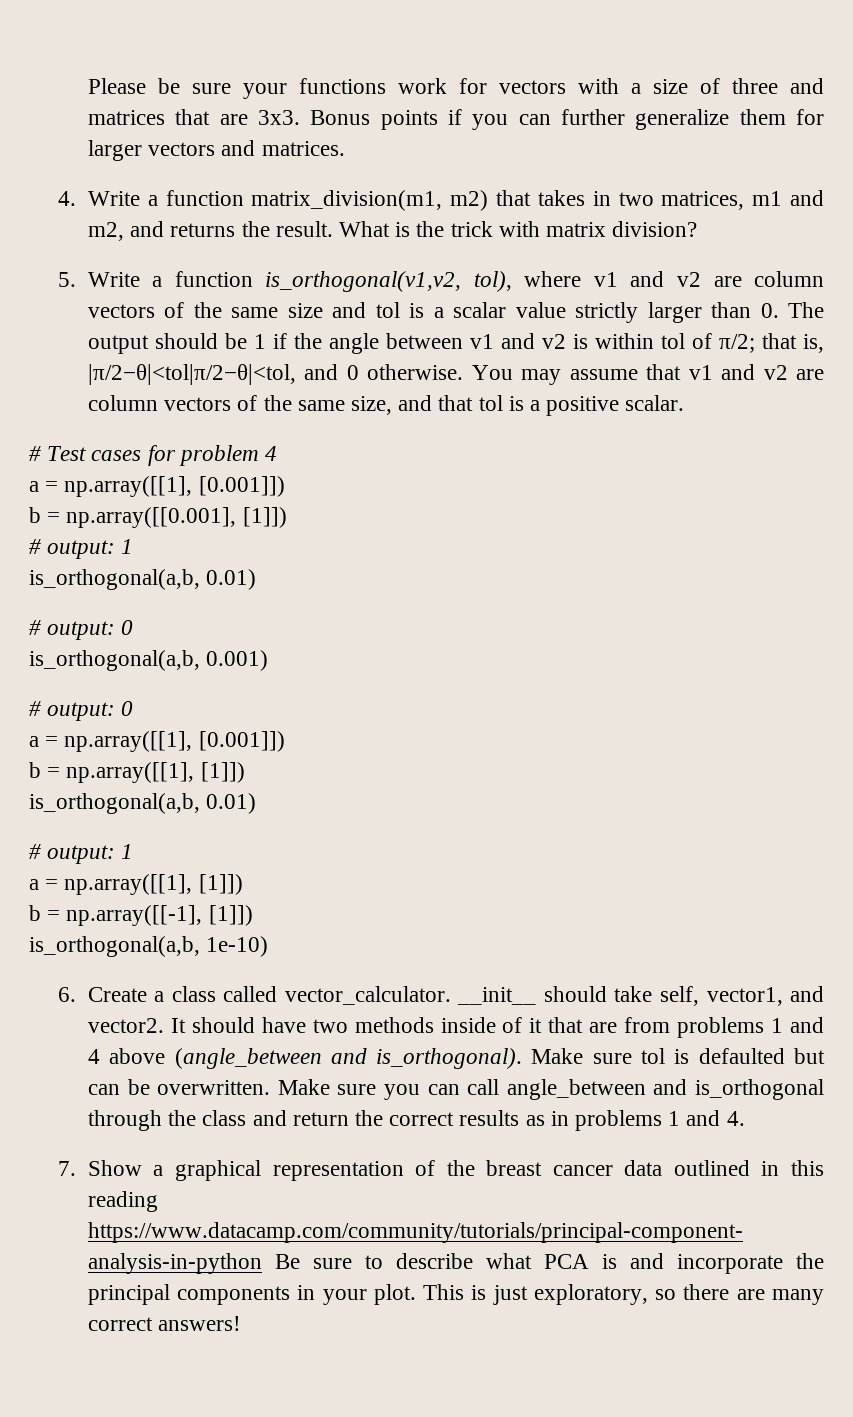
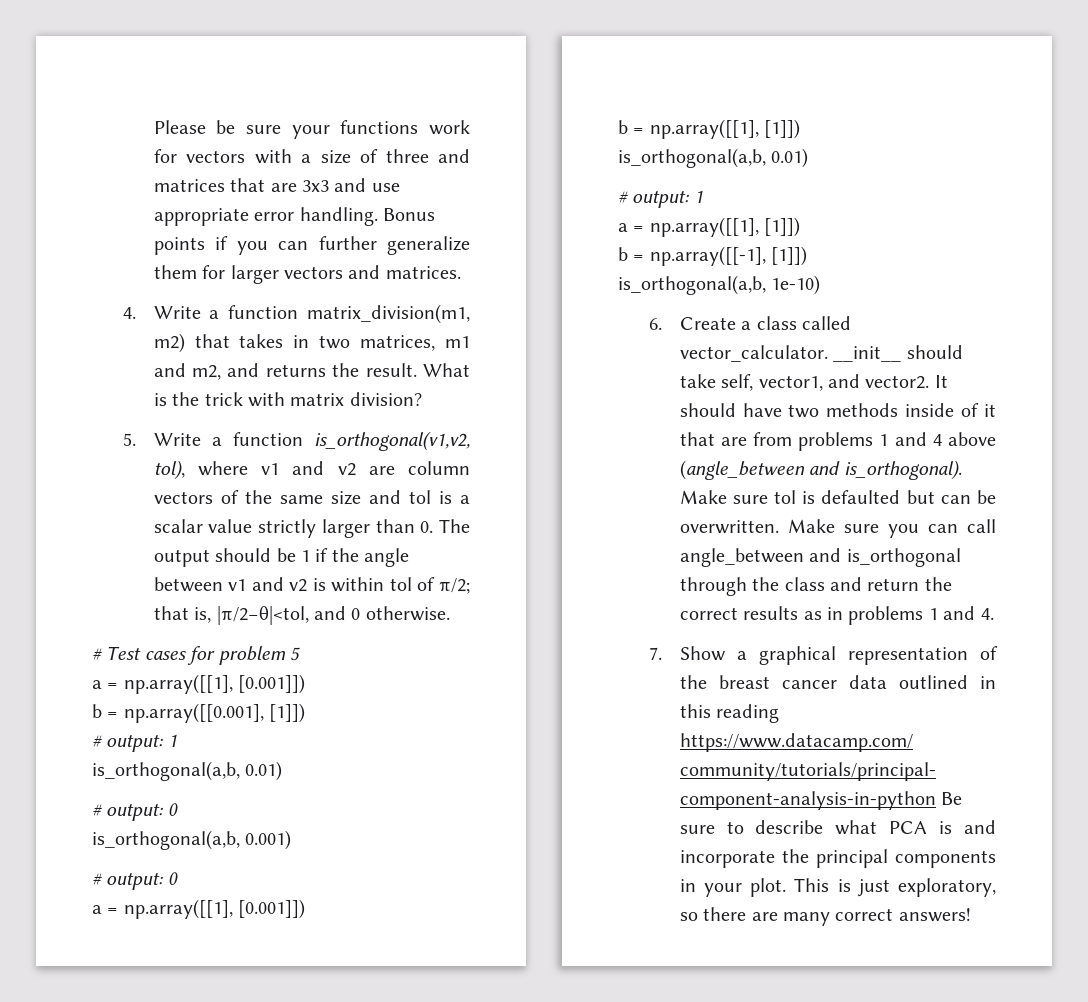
[257,110,300,125] 3x3. -> [301,178,400,192] [153,207,378,226] 3x3 and use appropriate error handling.
[87,364,296,385] |π/2−θ|<tol|π/2−θ|<tol, -> [216,606,309,625] |π/2−θ|<tol,
[471,364,824,385] [87,395,685,416] You may assume that v1 and v2 are column vectors of the same size, and that tol is a positive scalar. -> (450, 613) none
[265,446,278,461] 4 -> [290,647,300,661] 5

